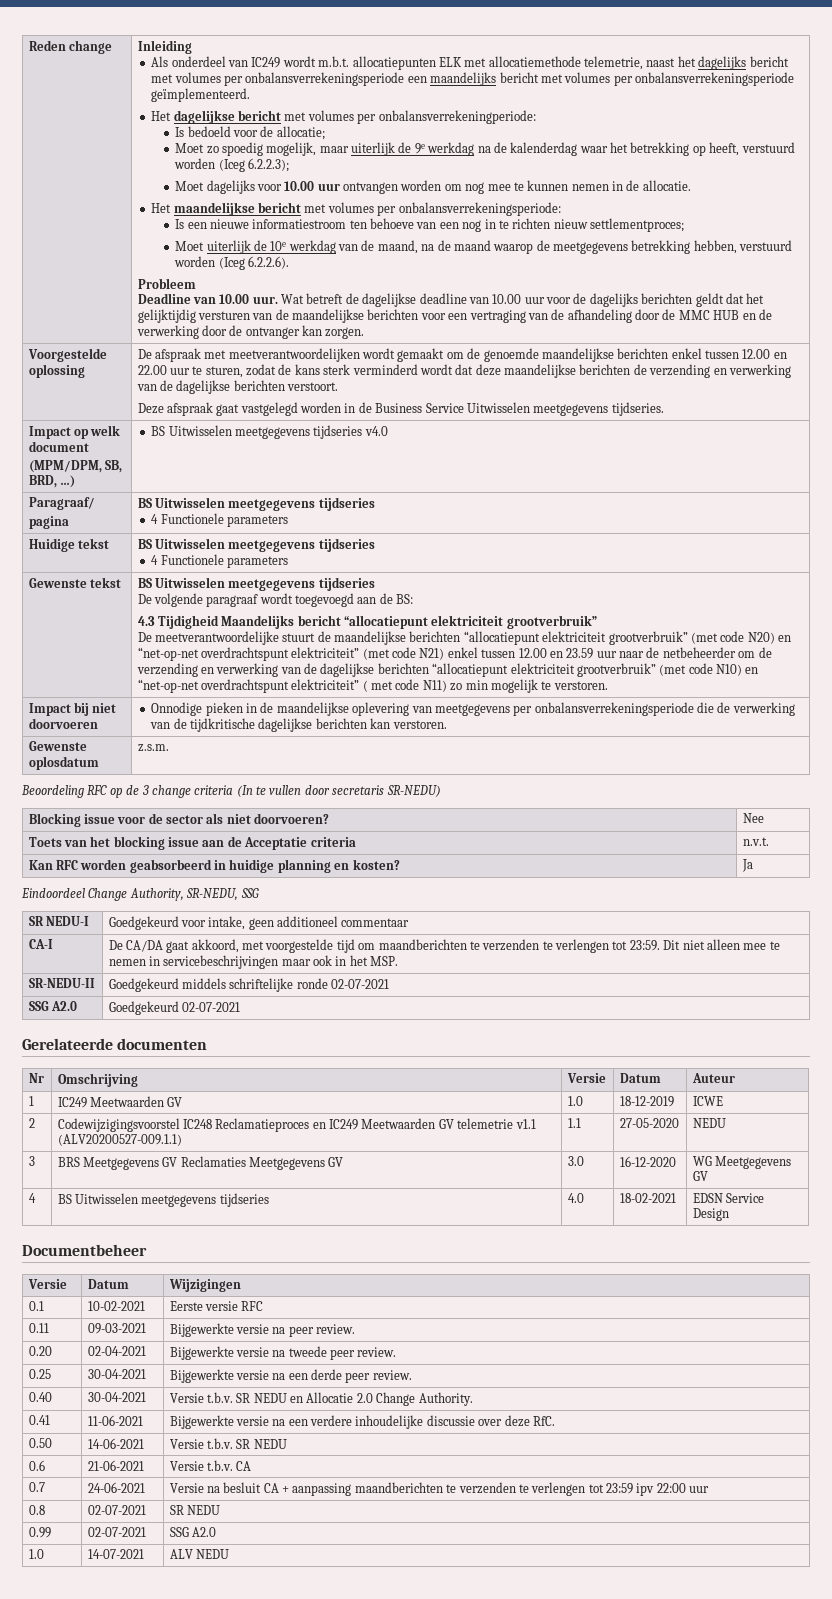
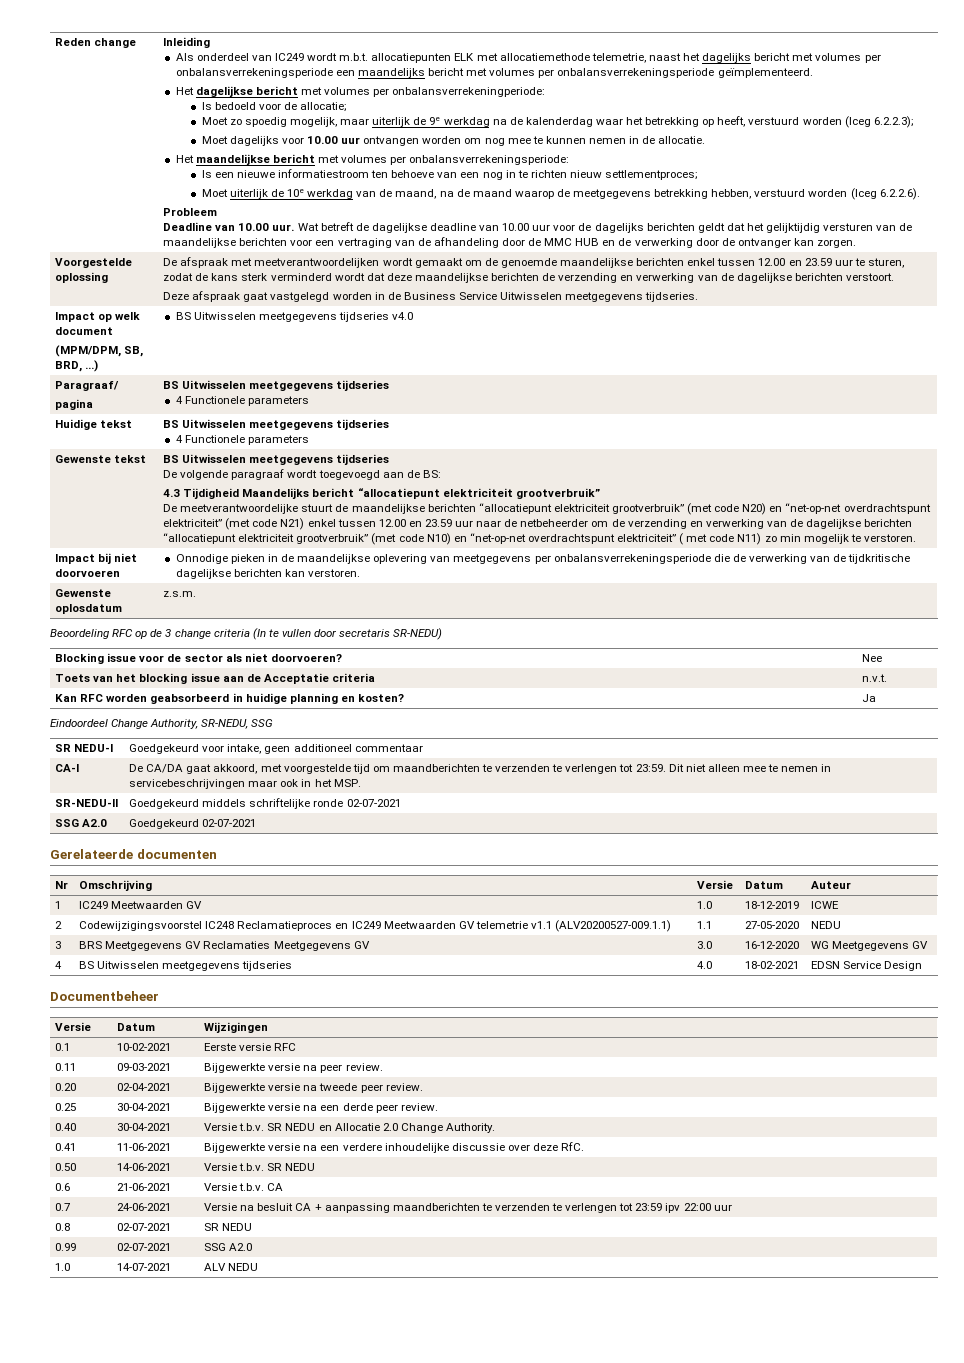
[137,365,167,375] 22.00 -> [804,258,832,266] 23.59

